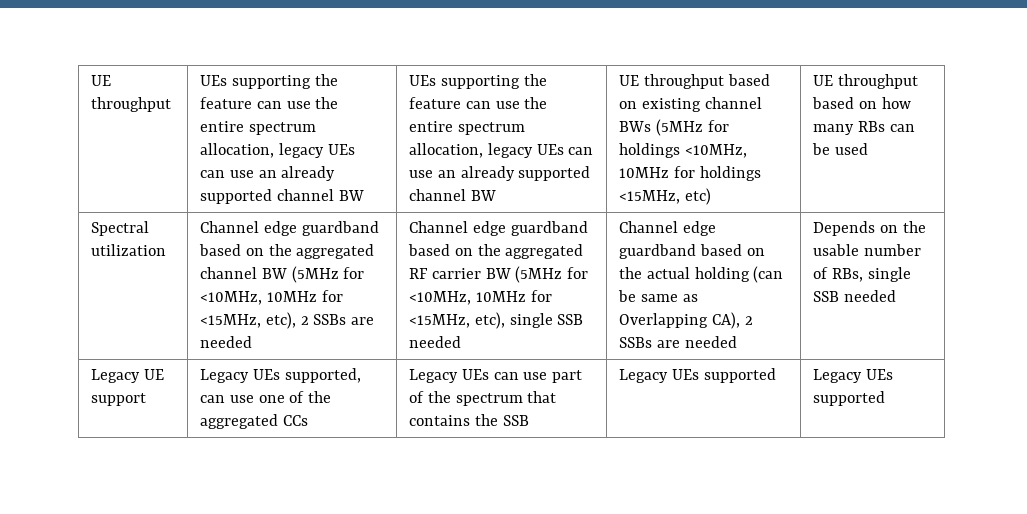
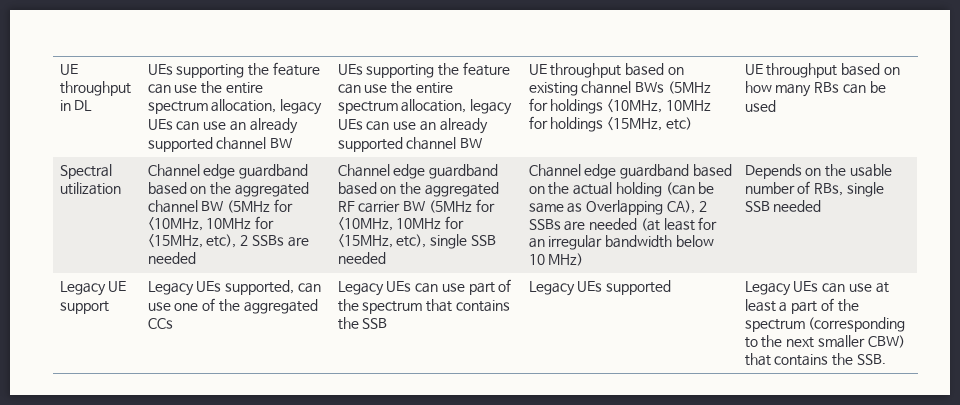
[91,75,112,86] [91,97,172,112] UE throughput -> [59,64,78,75] [59,81,131,96] [59,100,93,111] UE throughput in DL
(737, 342) none -> [640,217,718,231] [528,235,714,250] [528,253,584,266] (at least for an irregular bandwidth below 10 MHz)
[813,391,886,406] supported -> [822,282,889,293] [744,298,859,314] [744,317,906,332] [744,335,905,348] [744,353,886,366] can use at least a part of the spectrum (corresponding to the next smaller CBW) that contains the SSB.

